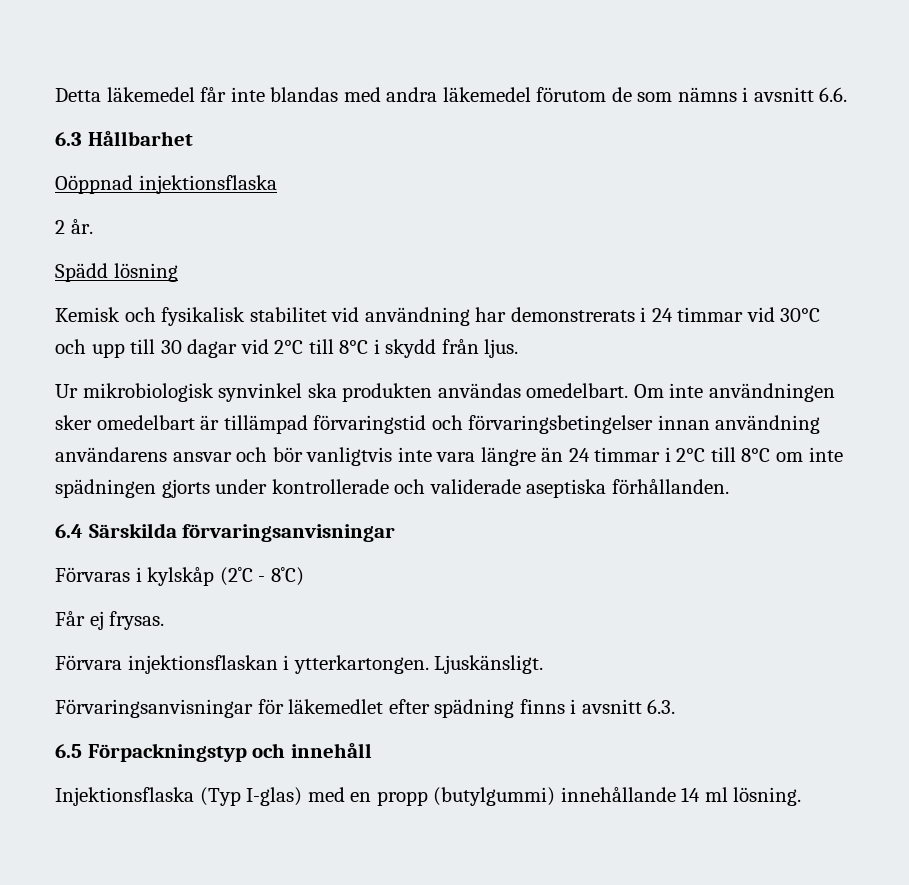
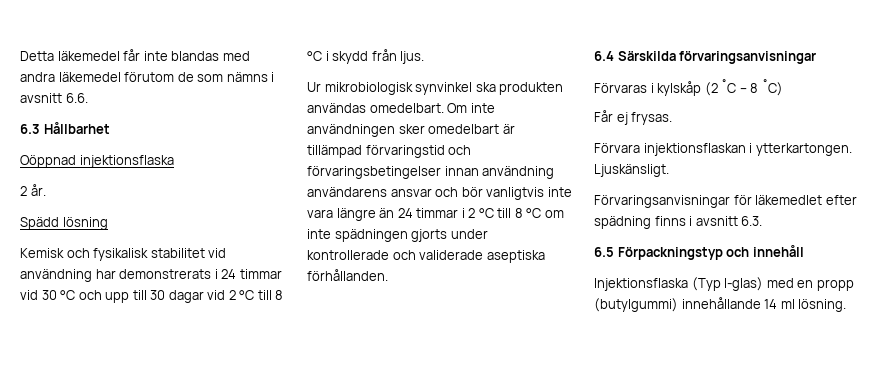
[780,308,821,322] 30°C -> [41,290,76,300] 30 °C
[274,339,369,354] 2°C till 8°C -> [228,290,284,300] [307,51,322,61] 2 °C till 8 °C
[676,447,771,462] 2°C till 8°C -> [468,208,542,218] 2 °C till 8 °C
[219,567,304,586] (2˚C - 8˚C) -> [704,79,783,96] (2 ˚C – 8 ˚C)

